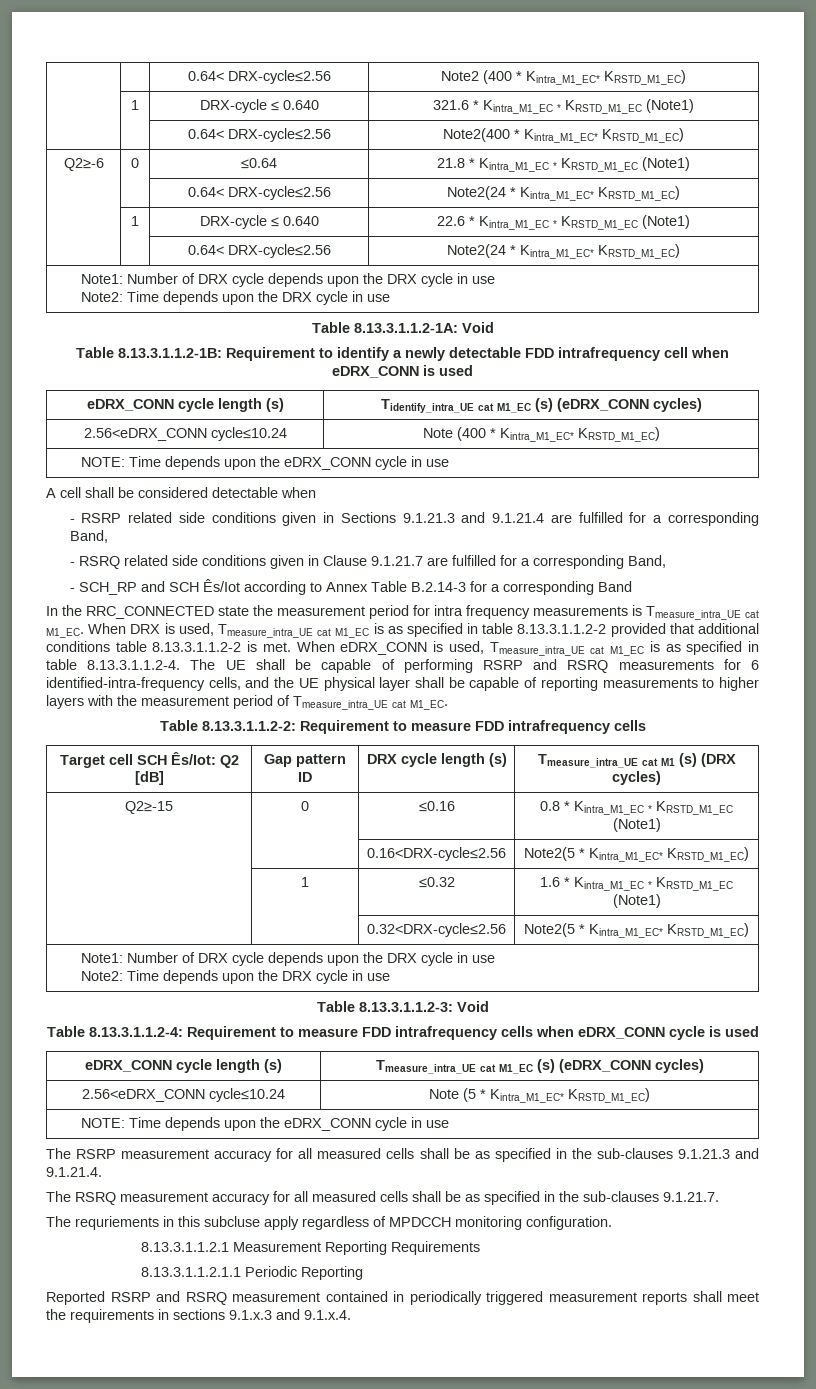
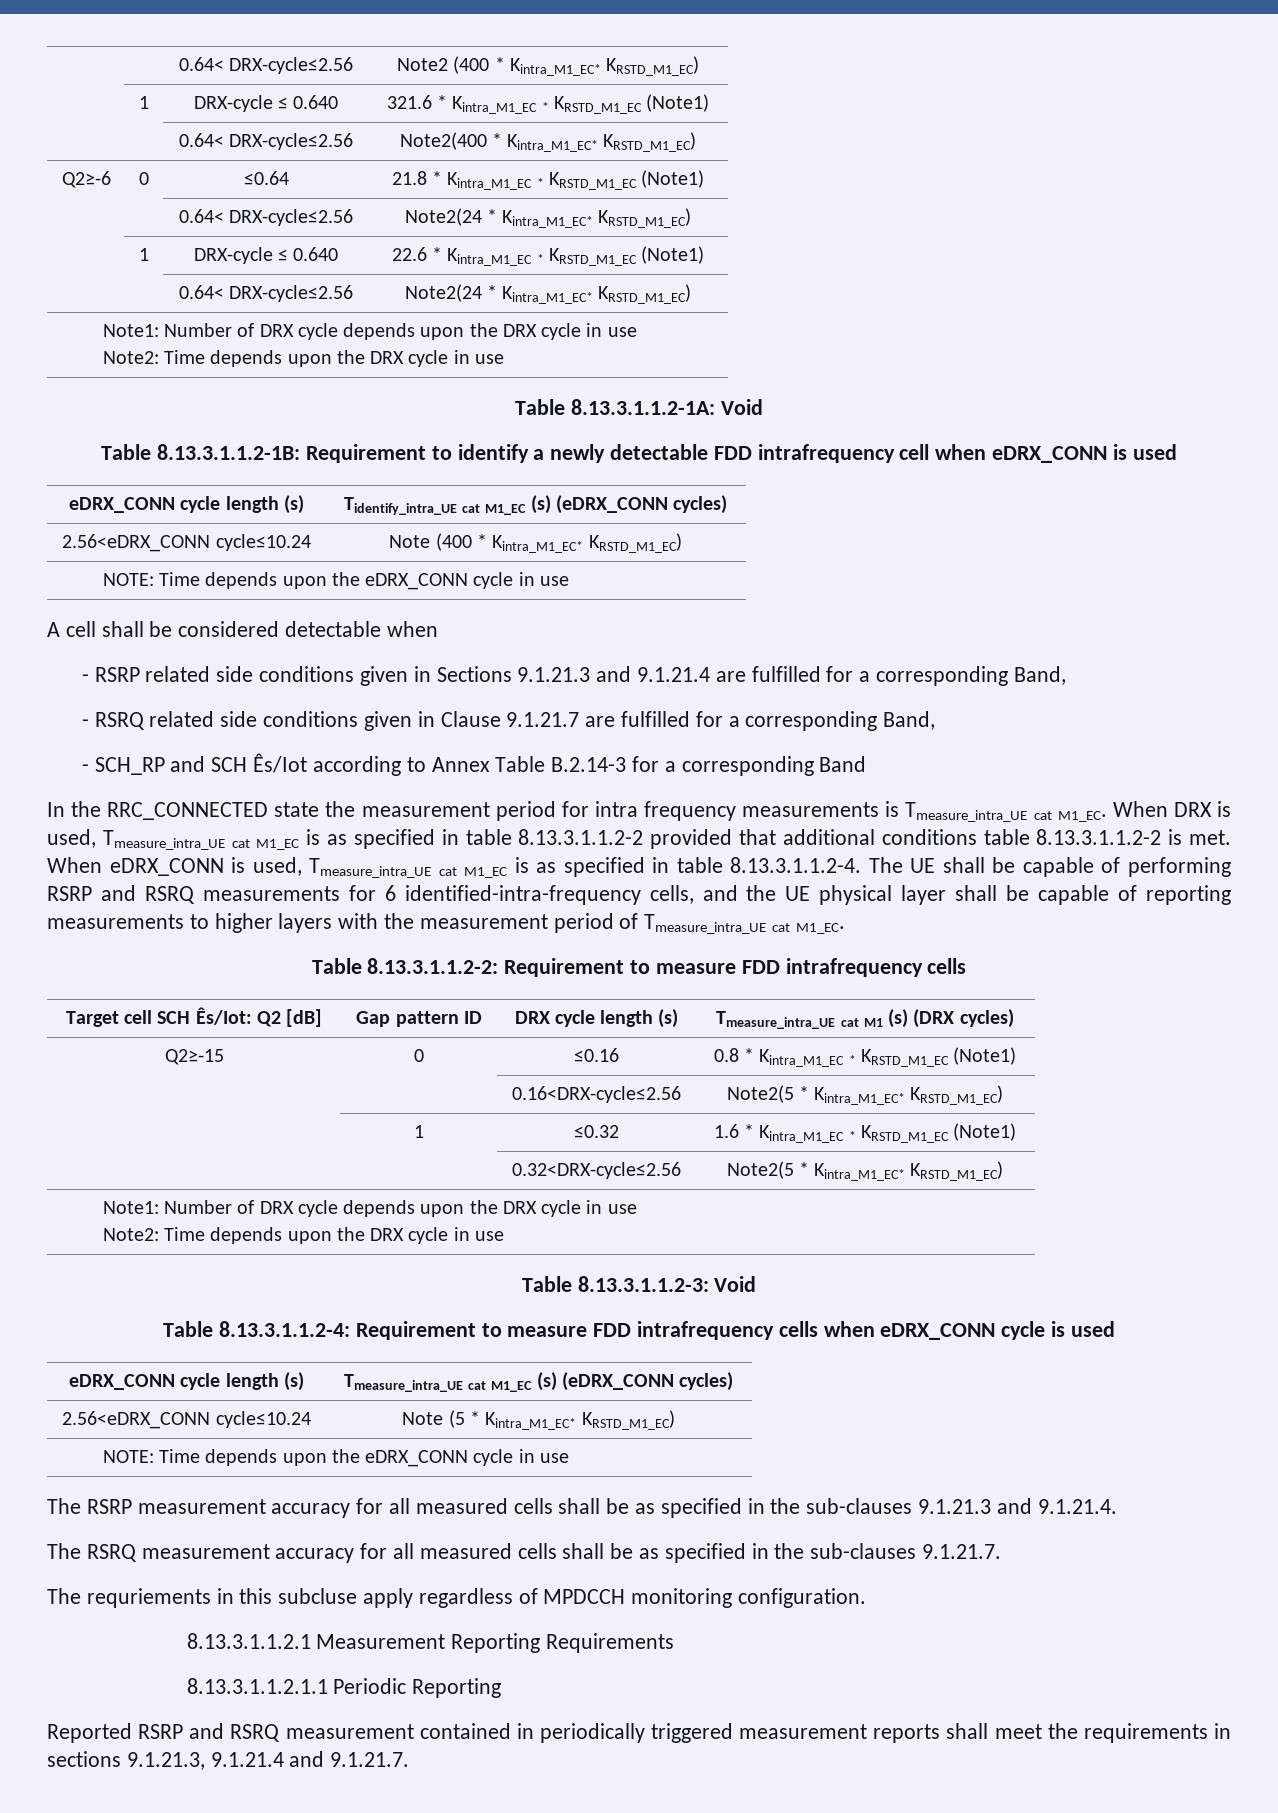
[229,1309,351,1320] 9.1.x.3 and 9.1.x.4. -> [126,1751,410,1770] 9.1.21.3, 9.1.21.4 and 9.1.21.7.

